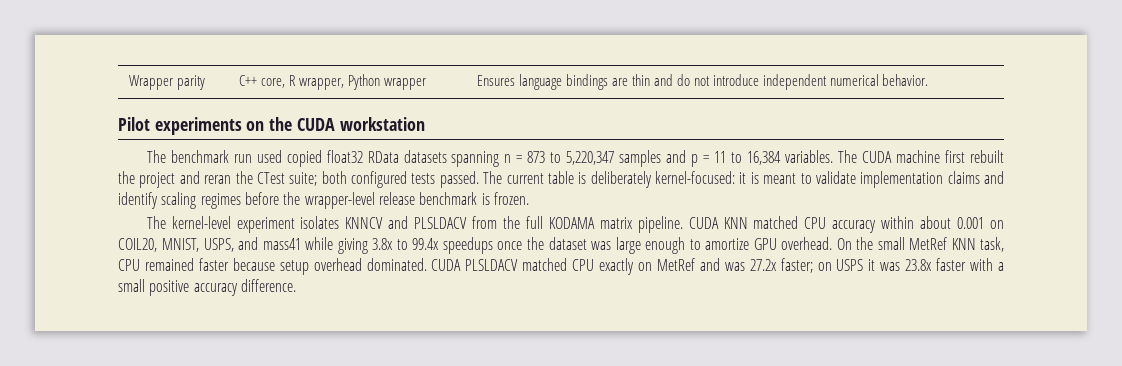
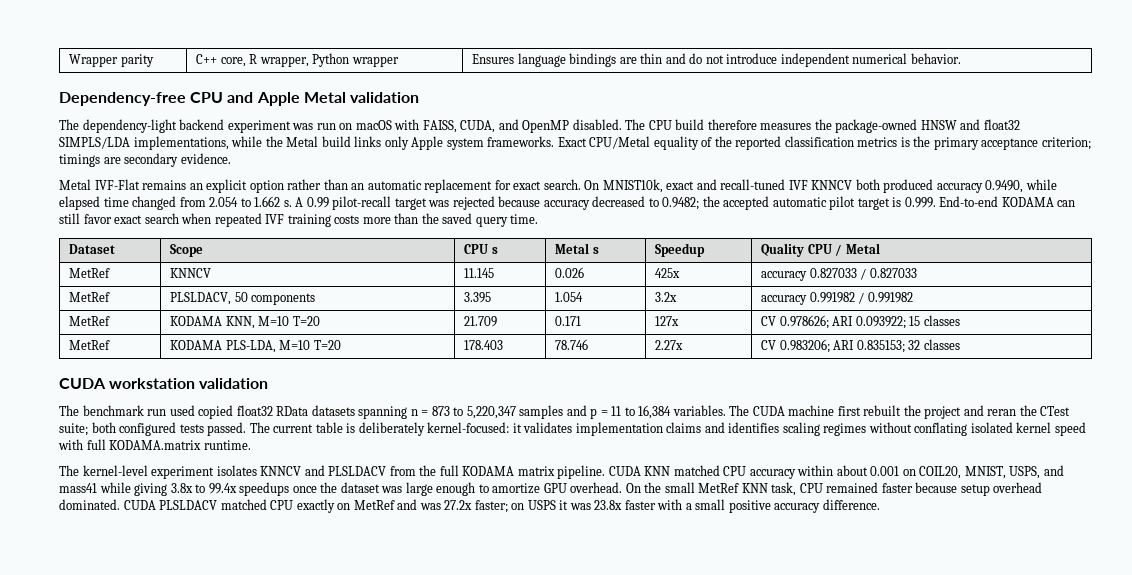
[118,117,293,135] Pilot experiments on the -> [59,92,419,106] [59,119,1020,133] [59,136,1091,150] [59,153,231,167] [59,179,1057,193] [59,196,1076,210] [59,213,539,227] [69,244,116,254] [170,244,204,257] [464,244,498,254] [555,243,599,254] [655,243,706,257] [761,243,880,257] [69,268,111,278] [170,268,212,278] [464,268,495,278] [555,267,585,278] [655,268,681,278] [761,268,917,281] [69,292,111,302] [170,292,316,305] [464,292,492,303] [555,292,584,302] [655,292,678,302] [761,292,913,305] [69,316,111,326] [170,316,320,329] [464,316,498,327] [555,316,582,326] [655,316,680,326] [761,315,960,329] [69,340,111,350] [170,340,341,353] [464,340,504,350] [555,339,589,350] [655,340,684,350] [761,339,960,353] Dependency-free CPU and Apple Metal validation // The dependency-light backend experiment was run on macOS with FAISS, CUDA, and OpenMP disabled. The CPU build therefore measures the package-owned HNSW and float32 SIMPLS/LDA implementations, while the Metal build links only Apple system frameworks. Exact CPU/Metal equality of the reported classification metrics is the primary acceptance criterion; timings are secondary evidence. // Metal IVF-Flat remains an explicit option rather than an automatic replacement for exact search. On MNIST10k, exact and recall-tuned IVF KNNCV both produced accuracy 0.9490, while elapsed time changed from 2.054 to 1.662 s. A 0.99 pilot-recall target was rejected because accuracy decreased to 0.9482; the accepted automatic pilot target is 0.999. End-to-end KODAMA can still favor exact search when repeated IVF training costs more than the saved query time. // Dataset | Scope | CPU s | Metal s | Speedup | Quality CPU / Metal // MetRef | KNNCV | 11.145 | 0.026 | 425x | accuracy 0.827033 / 0.827033 // MetRef | PLSLDACV, 50 components | 3.395 | 1.054 | 3.2x | accuracy 0.991982 / 0.991982 // MetRef | KODAMA KNN, M=10 T=20 | 21.709 | 0.171 | 127x | CV 0.978626; ARI 0.093922; 15 classes // MetRef | KODAMA PLS-LDA, M=10 T=20 | 178.403 | 78.746 | 2.27x | CV 0.983206; ARI 0.835153; 32 classes //
(425, 124) none -> [199,378,269,389] validation
[750,171,856,184] is meant to validate -> [523,422,573,433] validates
[118,192,158,209] identify -> [728,422,780,433] identifies
[244,192,529,209] before the wrapper-level release benchmark is frozen. -> [868,422,1086,436] [58,439,251,450] without conflating isolated kernel speed with full KODAMA.matrix runtime.

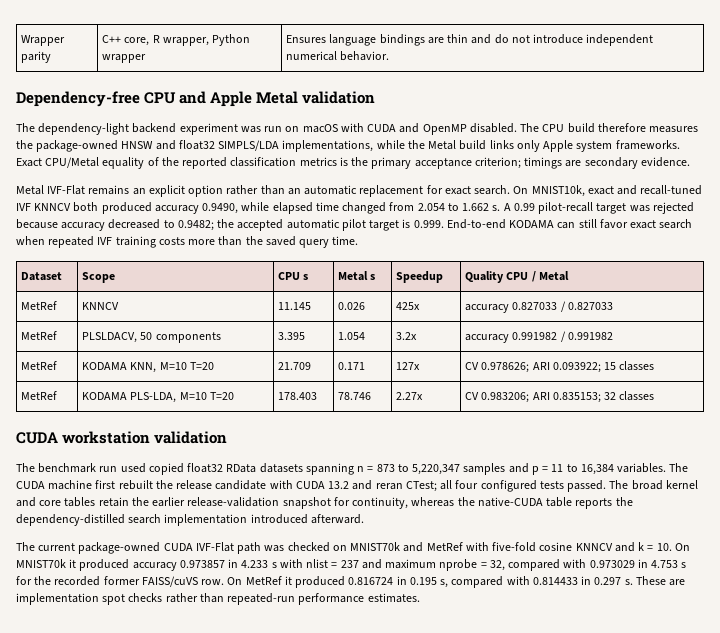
[422,120,496,133] FAISS, CUDA, -> [367,124,397,132] CUDA
[924,405,1071,419] [59,422,1086,436] [58,439,251,450] [59,465,1064,479] [59,482,1043,496] [59,499,880,513] project and reran the CTest suite; both configured tests passed. The current table is deliberately kernel-focused: it validates implementation claims and identifies scaling regimes without conflating isolated kernel speed with full KODAMA.matrix runtime. // The kernel-level experiment isolates KNNCV and PLSLDACV from the full KODAMA matrix pipeline. CUDA KNN matched CPU accuracy within about 0.001 on COIL20, MNIST, USPS, and mass41 while giving 3.8x to 99.4x speedups once the dataset was large enough to amortize GPU overhead. On the small MetRef KNN task, CPU remained faster because setup overhead dominated. CUDA PLSLDACV matched CPU exactly on MetRef and was 27.2x faster; on USPS it was 23.8x faster with a small positive accuracy difference. -> [176,480,698,492] [16,497,633,509] [16,514,364,526] [16,542,690,554] [16,559,687,571] [16,576,686,588] [16,593,420,605] release candidate with CUDA 13.2 and reran CTest; all four configured tests passed. The broad kernel and core tables retain the earlier release-validation snapshot for continuity, whereas the native-CUDA table reports the dependency-distilled search implementation introduced afterward. // The current package-owned CUDA IVF-Flat path was checked on MNIST70k and MetRef with five-fold cosine KNNCV and k = 10. On MNIST70k it produced accuracy 0.973857 in 4.233 s with nlist = 237 and maximum nprobe = 32, compared with 0.973029 in 4.753 s for the recorded former FAISS/cuVS row. On MetRef it produced 0.816724 in 0.195 s, compared with 0.814433 in 0.297 s. These are implementation spot checks rather than repeated-run performance estimates.

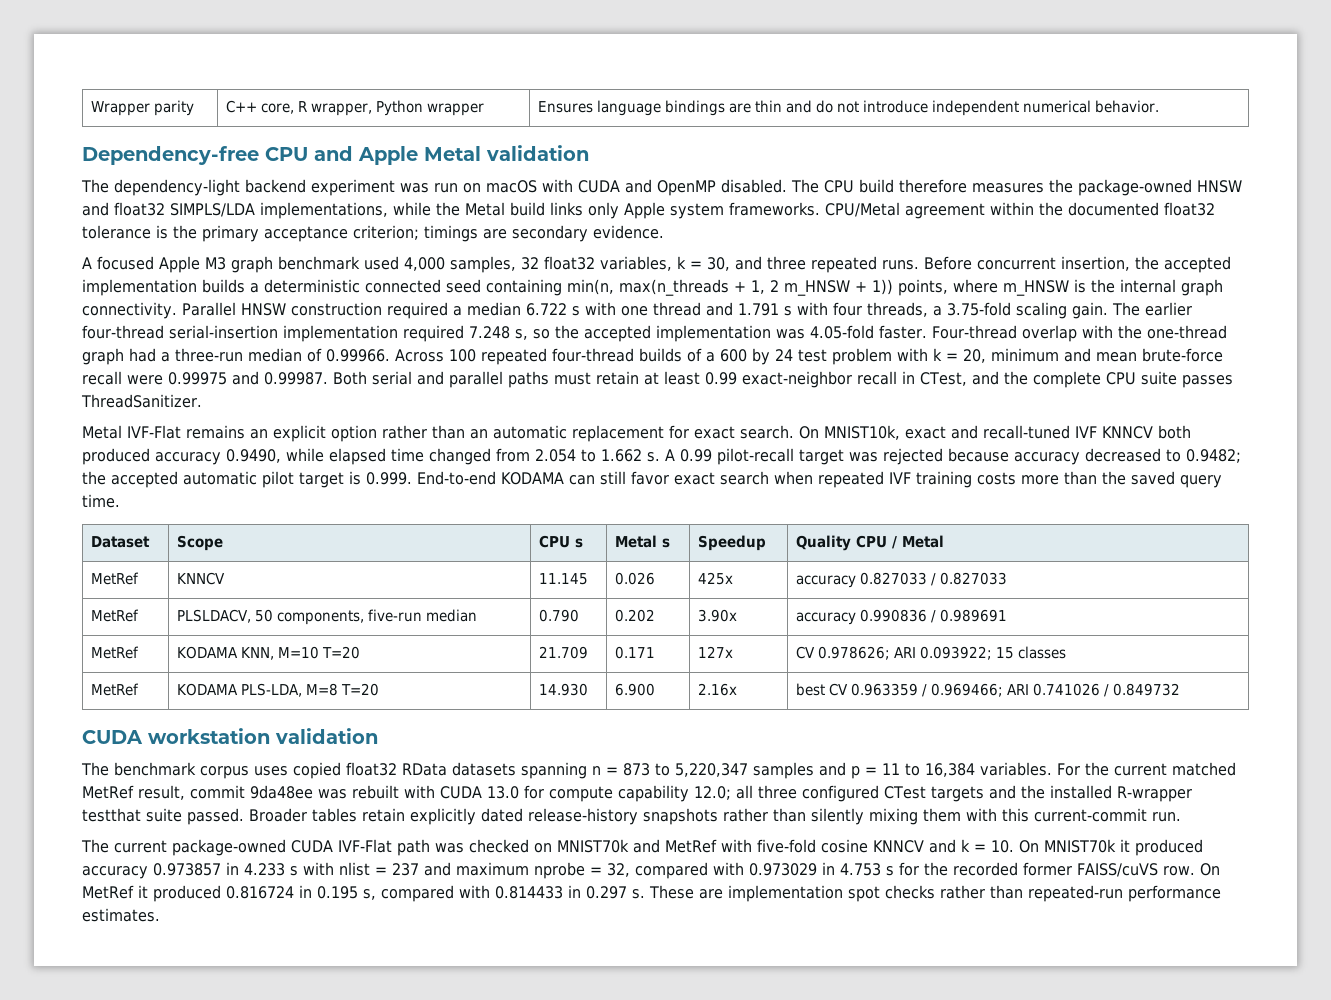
[16,157,337,169] Exact CPU/Metal equality of the reported classification metrics -> [825,202,1215,219] [82,225,151,239] CPU/Metal agreement within the documented float32 tolerance
(690, 162) none -> [82,256,1231,273] [82,279,1223,296] [82,302,1192,319] [82,325,1227,342] [82,348,1223,365] [82,371,1233,388] [81,394,202,408] // A focused Apple M3 graph benchmark used 4,000 samples, 32 float32 variables, k = 30, and three repeated runs. Before concurrent insertion, the accepted implementation builds a deterministic connected seed containing min(n, max(n_threads + 1, 2 m_HNSW + 1)) points, where m_HNSW is the internal graph connectivity. Parallel HNSW construction required a median 6.722 s with one thread and 1.791 s with four threads, a 3.75-fold scaling gain. The earlier four-thread serial-insertion implementation required 7.248 s, so the accepted implementation was 4.05-fold faster. Four-thread overlap with the one-thread graph had a three-run median of 0.99966. Across 100 repeated four-thread builds of a 600 by 24 test problem with k = 20, minimum and mean brute-force recall were 0.99975 and 0.99987. Both serial and parallel paths must retain at least 0.99 exact-neighbor recall in CTest, and the complete CPU suite passes ThreadSanitizer.
[155,332,221,343] [278,332,306,340] [338,332,366,340] [396,332,418,340] [465,331,613,343] components | 3.395 | 1.054 | 3.2x | accuracy 0.991982 / 0.991982 -> [277,609,478,625] [539,609,580,622] [615,609,656,622] [698,609,738,622] [796,609,1008,625] components, five-run median | 0.790 | 0.202 | 3.90x | accuracy 0.990836 / 0.989691
[179,392,234,400] [278,392,318,400] [338,392,372,400] [396,392,424,400] [465,391,655,403] M=10 T=20 | 178.403 | 78.746 | 2.27x | CV 0.983206; ARI 0.835153; 32 classes -> [306,683,380,696] [539,683,589,696] [615,683,656,696] [698,683,738,696] [796,683,1181,697] M=8 T=20 | 14.930 | 6.900 | 2.16x | best CV 0.963359 / 0.969466; ARI 0.741026 / 0.849732
[99,463,146,473] run used -> [200,766,288,779] corpus uses
[669,463,689,472] [16,480,698,492] [16,497,633,509] [16,514,364,526] The CUDA machine first rebuilt the release candidate with CUDA 13.2 and reran CTest; all four configured tests passed. The broad kernel and core tables retain the earlier release-validation snapshot for continuity, whereas the native-CUDA table reports the dependency-distilled search implementation introduced afterward. -> [1057,762,1236,776] [82,785,1192,802] [82,808,1181,825] For the current matched MetRef result, commit 9da48ee was rebuilt with CUDA 13.0 for compute capability 12.0; all three configured CTest targets and the installed R-wrapper testthat suite passed. Broader tables retain explicitly dated release-history snapshots rather than silently mixing them with this current-commit run.

